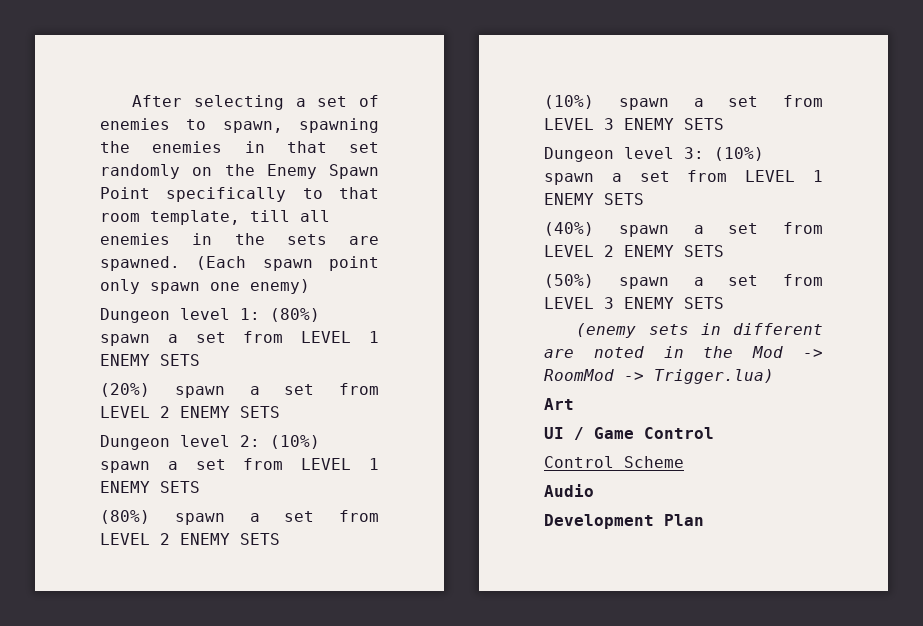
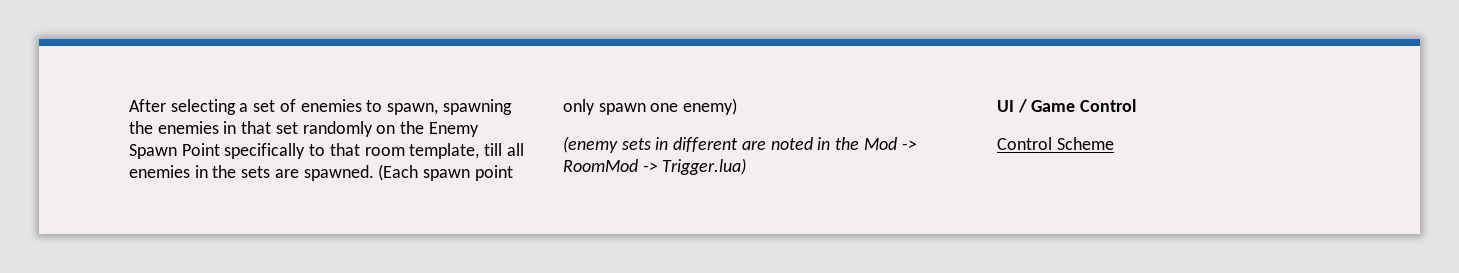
[100,308,320,323] [100,331,379,346] [100,354,200,366] [100,383,379,398] [100,406,280,418] [100,435,320,450] [100,458,379,473] [100,481,200,493] [100,510,379,525] [100,533,280,545] [544,95,823,110] [544,118,724,130] [544,147,764,162] [544,170,823,185] [544,193,644,205] [544,222,823,237] [544,245,724,257] [544,274,823,289] [544,297,724,309] // Dungeon level 1: (80%) spawn a set from LEVEL 1 ENEMY SETS // (20%) spawn a set from LEVEL 2 ENEMY SETS // Dungeon level 2: (10%) spawn a set from LEVEL 1 ENEMY SETS // (80%) spawn a set from LEVEL 2 ENEMY SETS // (10%) spawn a set from LEVEL 3 ENEMY SETS // Dungeon level 3: (10%) spawn a set from LEVEL 1 ENEMY SETS // (40%) spawn a set from LEVEL 2 ENEMY SETS // (50%) spawn a set from LEVEL 3 ENEMY SETS -> (738, 106) none
[544,398,574,410] // Art -> (747, 166) none
[544,484,594,497] [544,514,704,529] // Audio // Development Plan -> (1114, 143) none

